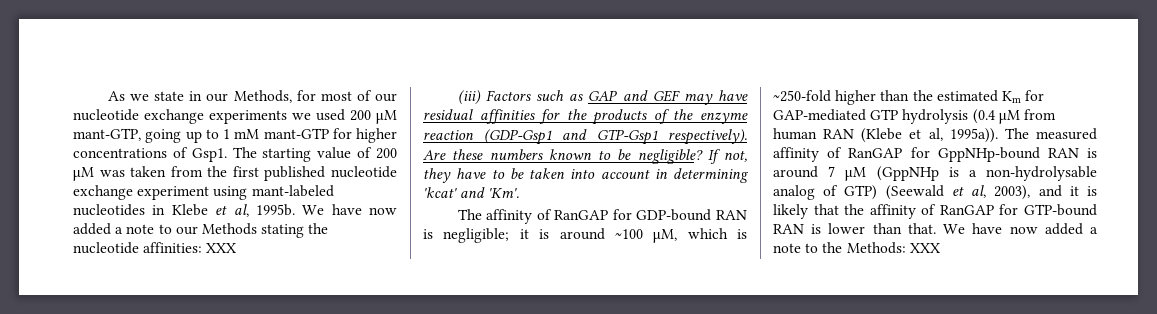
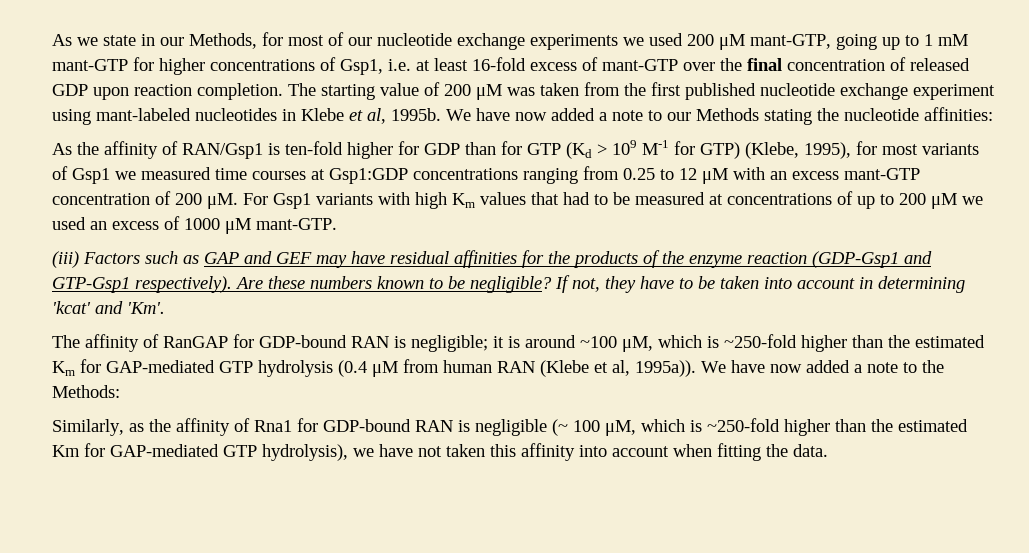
[191,148,227,162] Gsp1. -> [340,57,970,75] [52,83,283,100] Gsp1, i.e. at least 16-fold excess of mant-GTP over the final concentration of released GDP upon reaction completion.
[206,243,237,253] XXX -> [52,140,979,159] [52,166,920,184] [52,191,983,209] [52,216,337,234] // As the affinity of RAN/Gsp1 is ten-fold higher for GDP than for GTP (Kd > 109 M-1 for GTP) (Klebe, 1995), for most variants of Gsp1 we measured time courses at Gsp1:GDP concentrations ranging from 0.25 to 12 μM with an excess mant-GTP concentration of 200 μM. For Gsp1 variants with high Km values that had to be measured at concentrations of up to 200 μM we used an excess of 1000 μM mant-GTP.
[1004,128,1097,140] [773,147,1097,162] [773,166,1097,181] [773,185,1097,200] [773,204,1097,219] [773,223,936,234] The measured affinity of RanGAP for GppNHp-bound RAN is around 7 μM (GppNHp is a non-hydrolysable analog of GTP) (Seewald et al, 2003), and it is likely that the affinity of RanGAP for GTP-bound RAN is lower than that. -> (696, 368) none
[909,243,940,253] XXX -> [52,418,968,436] [52,443,828,461] // Similarly, as the affinity of Rna1 for GDP-bound RAN is negligible (~ 100 μM, which is ~250-fold higher than the estimated Km for GAP-mediated GTP hydrolysis), we have not taken this affinity into account when fitting the data.

